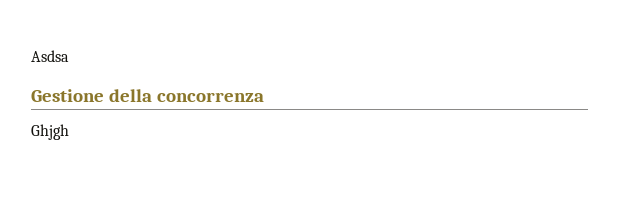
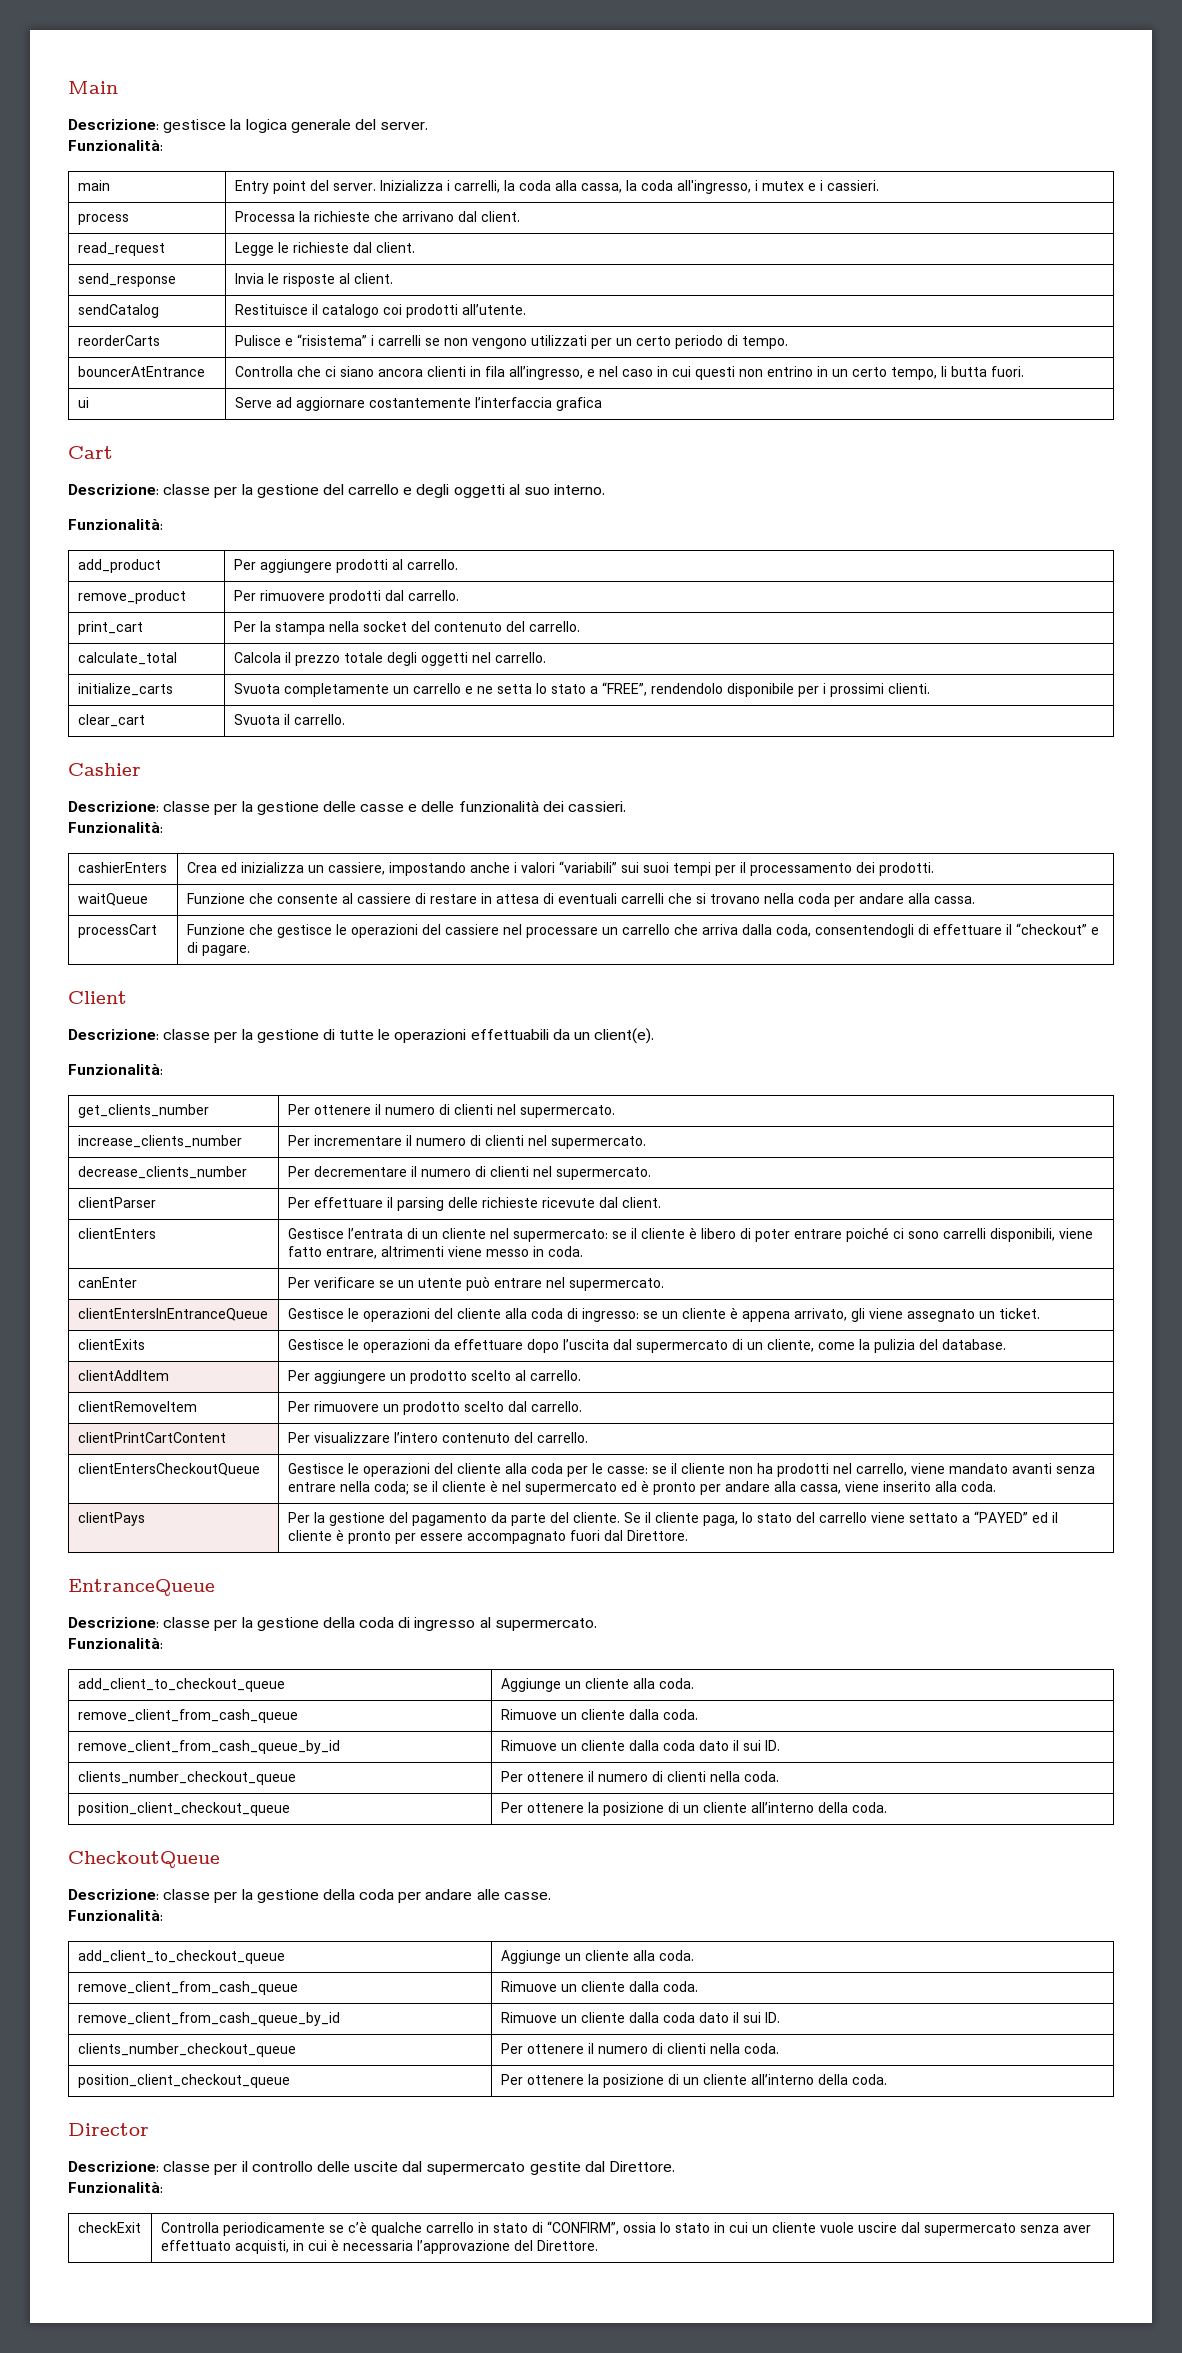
[31,50,69,62] [31,89,264,102] [31,124,69,140] Asdsa // Gestione della concorrenza // Ghjgh -> [68,81,118,94] [68,119,429,133] [68,140,163,151] [77,180,110,191] [234,180,879,194] [77,214,129,225] [234,211,520,222] [77,242,165,256] [234,242,415,256] [77,273,176,287] [234,273,393,287] [77,304,159,318] [234,304,526,318] [77,335,160,346] [234,334,788,349] [77,366,205,377] [234,366,1024,380] [77,397,89,408] [234,397,602,411] [68,446,113,459] [68,484,606,498] [68,519,163,530] [77,559,161,573] [233,559,458,573] [77,590,186,604] [233,590,459,604] [77,621,143,635] [233,621,580,635] [77,652,177,665] [233,652,546,666] [77,683,173,696] [233,682,930,697] [77,714,145,727] [233,714,345,725] [68,763,141,776] [68,800,627,815] [68,822,163,833] [77,862,167,873] [186,861,934,876] [77,893,148,906] [186,893,975,907] [77,924,157,938] [186,923,1099,938] [186,942,250,956] [68,991,127,1004] [68,1028,655,1044] [68,1064,163,1075] [77,1104,209,1118] [287,1104,615,1118] [77,1135,242,1148] [287,1135,646,1149] [77,1166,247,1179] [287,1166,651,1180] [77,1197,156,1208] [287,1197,661,1211] [77,1228,156,1239] [287,1227,1093,1242] [287,1246,583,1259] [77,1277,137,1288] [287,1276,664,1291] [77,1308,268,1321] [287,1307,1040,1322] [77,1339,145,1350] [287,1339,1006,1353] [77,1370,169,1381] [287,1370,581,1384] [77,1401,197,1412] [287,1401,582,1415] [77,1432,226,1443] [287,1432,588,1443] [77,1463,260,1476] [287,1463,1095,1477] [287,1480,996,1495] [77,1512,145,1526] [287,1511,1058,1526] [287,1529,688,1544] [68,1579,215,1596] [68,1617,597,1631] [68,1638,163,1649] [77,1678,285,1692] [500,1678,694,1692] [77,1709,298,1723] [500,1709,698,1720] [77,1740,340,1754] [500,1740,780,1751] [77,1771,296,1785] [500,1771,779,1782] [77,1802,290,1816] [500,1802,887,1816] [68,1851,220,1868] [68,1889,551,1903] [68,1910,163,1921] [77,1950,285,1964] [500,1950,694,1964] [77,1981,298,1995] [500,1981,698,1992] [77,2012,340,2026] [500,2012,780,2023] [77,2043,296,2057] [500,2043,779,2054] [77,2074,290,2088] [500,2074,887,2088] [68,2123,149,2136] [68,2161,676,2175] [68,2182,163,2193] [77,2222,141,2233] [160,2221,1091,2236] [160,2239,598,2254] Main // Descrizione: gestisce la logica generale del server. // Funzionalità: // main | Entry point del server. Inizializza i carrelli, la coda alla cassa, la coda all'ingresso, i mutex e i cassieri. // process | Processa la richieste che arrivano dal client. // read_request | Legge le richieste dal client. // send_response | Invia le risposte al client. // sendCatalog | Restituisce il catalogo coi prodotti all’utente. // reorderCarts | Pulisce e “risistema” i carrelli se non vengono utilizzati per un certo periodo di tempo. // bouncerAtEntrance | Controlla che ci siano ancora clienti in fila all’ingresso, e nel caso in cui questi non entrino in un certo tempo, li butta fuori. // ui | Serve ad aggiornare costantemente l’interfaccia grafica // Cart // Descrizione: classe per la gestione del carrello e degli oggetti al suo interno. // Funzionalità: // add_product | Per aggiungere prodotti al carrello. // remove_product | Per rimuovere prodotti dal carrello. // print_cart | Per la stampa nella socket del contenuto del carrello. // calculate_total | Calcola il prezzo totale degli oggetti nel carrello. // initialize_carts | Svuota completamente un carrello e ne setta lo stato a “FREE”, rendendolo disponibile per i prossimi clienti. // clear_cart | Svuota il carrello. // Cashier // Descrizione: classe per la gestione delle casse e delle funzionalità dei cassieri. // Funzionalità: // cashierEnters | Crea ed inizializza un cassiere, impostando anche i valori “variabili” sui suoi tempi per il processamento dei prodotti. // waitQueue | Funzione che consente al cassiere di restare in attesa di eventuali carrelli che si trovano nella coda per andare alla cassa. // processCart | Funzione che gestisce le operazioni del cassiere nel processare un carrello che arriva dalla coda, consentendogli di effettuare il “checkout” e di pagare. // Client // Descrizione: classe per la gestione di tutte le operazioni effettuabili da un client(e). // Funzionalità: // get_clients_number | Per ottenere il numero di clienti nel supermercato. // increase_clients_number | Per incrementare il numero di clienti nel supermercato. // decrease_clients_number | Per decrementare il numero di clienti nel supermercato. // clientParser | Per effettuare il parsing delle richieste ricevute dal client. // clientEnters | Gestisce l’entrata di un cliente nel supermercato: se il cliente è libero di poter entrare poiché ci sono carrelli disponibili, viene fatto entrare, altrimenti viene messo in coda. // canEnter | Per verificare se un utente può entrare nel supermercato. // clientEntersInEntranceQueue | Gestisce le operazioni del cliente alla coda di ingresso: se un cliente è appena arrivato, gli viene assegnato un ticket. // clientExits | Gestisce le operazioni da effettuare dopo l’uscita dal supermercato di un cliente, come la pulizia del database. // clientAddItem | Per aggiungere un prodotto scelto al carrello. // clientRemoveItem | Per rimuovere un prodotto scelto dal carrello. // clientPrintCartContent | Per visualizzare l’intero contenuto del carrello. // clientEntersCheckoutQueue | Gestisce le operazioni del cliente alla coda per le casse: se il cliente non ha prodotti nel carrello, viene mandato avanti senza entrare nella coda; se il cliente è nel supermercato ed è pronto per andare alla cassa, viene inserito alla coda. // clientPays | Per la gestione del pagamento da parte del cliente. Se il cliente paga, lo stato del carrello viene settato a “PAYED” ed il cliente è pronto per essere accompagnato fuori dal Direttore. // EntranceQueue // Descrizione: classe per la gestione della coda di ingresso al supermercato. // Funzionalità: // add_client_to_checkout_queue | Aggiunge un cliente alla coda. // remove_client_from_cash_queue | Rimuove un cliente dalla coda. // remove_client_from_cash_queue_by_id | Rimuove un cliente dalla coda dato il sui ID. // clients_number_checkout_queue | Per ottenere il numero di clienti nella coda. // position_client_checkout_queue | Per ottenere la posizione di un cliente all’interno della coda. // CheckoutQueue // Descrizione: classe per la gestione della coda per andare alle casse. // Funzionalità: // add_client_to_checkout_queue | Aggiunge un cliente alla coda. // remove_client_from_cash_queue | Rimuove un cliente dalla coda. // remove_client_from_cash_queue_by_id | Rimuove un cliente dalla coda dato il sui ID. // clients_number_checkout_queue | Per ottenere il numero di clienti nella coda. // position_client_checkout_queue | Per ottenere la posizione di un cliente all’interno della coda. // Director // Descrizione: classe per il controllo delle uscite dal supermercato gestite dal Direttore. // Funzionalità: // checkExit | Controlla periodicamente se c’è qualche carrello in stato di “CONFIRM”, ossia lo stato in cui un cliente vuole uscire dal supermercato senza aver effettuato acquisti, in cui è necessaria l’approvazione del Direttore.

